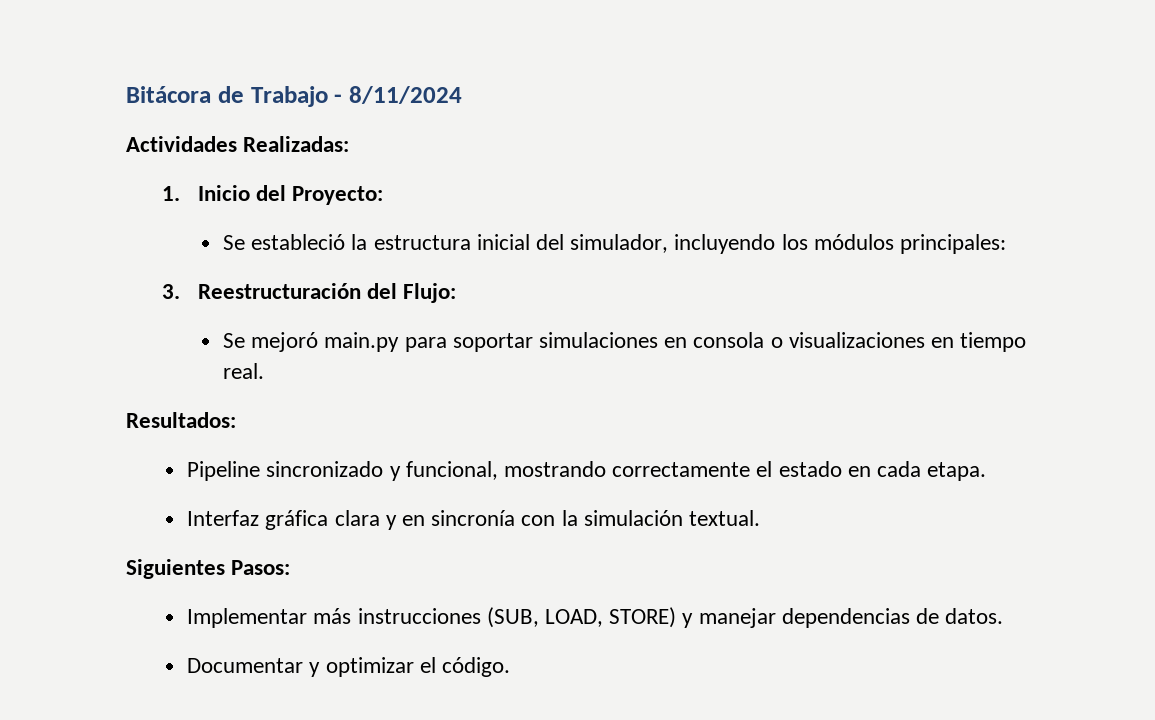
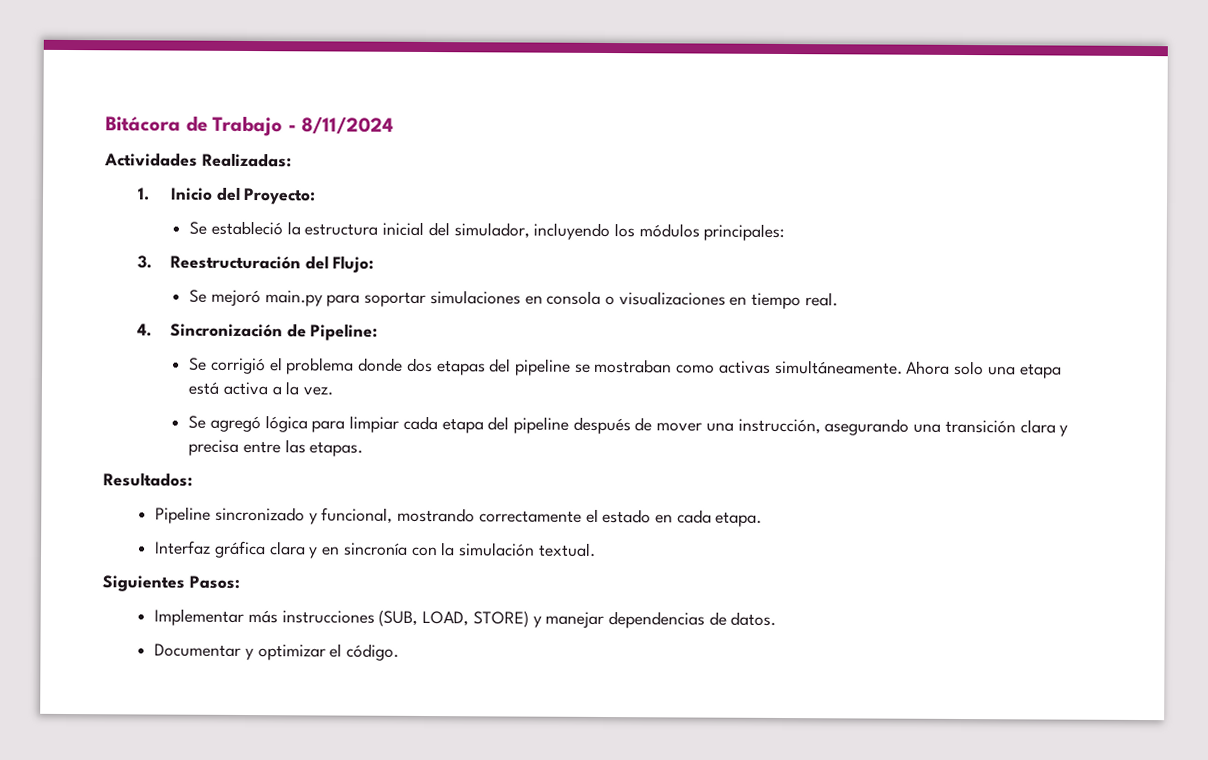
(264, 371) none -> [136,323,379,341] [189,357,1062,379] [188,381,334,396] [188,415,1069,437] [188,439,364,457] // 4. Sincronización de Pipeline: // Se corrigió el problema donde dos etapas del pipeline se mostraban como activas simultáneamente. Ahora solo una etapa está activa a la vez. // Se agregó lógica para limpiar cada etapa del pipeline después de mover una instrucción, asegurando una transición clara y precisa entre las etapas.

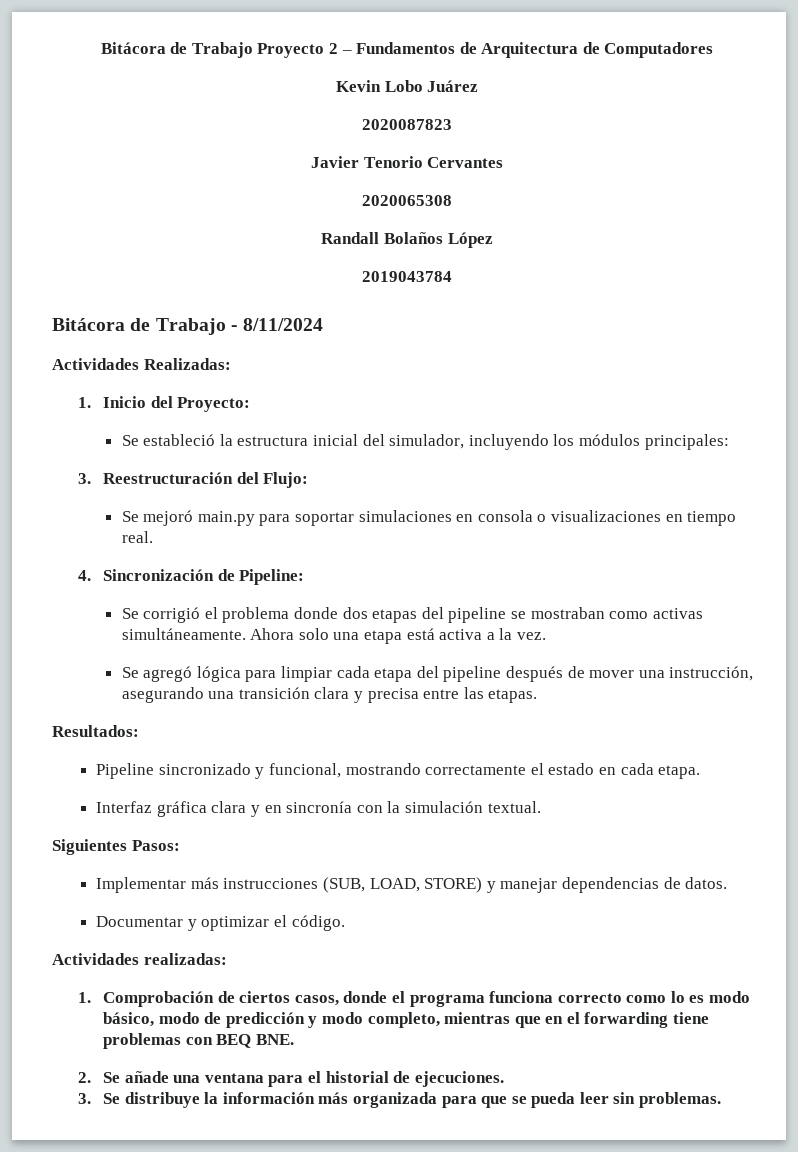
[105,115,284,137] Bitácora de Trabajo -> [100,42,714,58] [335,80,479,92] [362,119,452,130] [310,156,504,168] [362,195,452,206] [321,232,493,248] [362,271,452,282] [52,318,226,335] Bitácora de Trabajo Proyecto 2 – Fundamentos de Arquitectura de Computadores // Kevin Lobo Juárez // 2020087823 // Javier Tenorio Cervantes // 2020065308 // Randall Bolaños López // 2019043784 // Bitácora de Trabajo
(400, 652) none -> [52,953,227,965] [77,991,751,1007] [102,1012,710,1028] [102,1033,294,1049] [77,1071,504,1087] [77,1092,722,1108] // Actividades realizadas: // 1. Comprobación de ciertos casos, donde el programa funciona correcto como lo es modo básico, modo de predicción y modo completo, mientras que en el forwarding tiene problemas con BEQ BNE. // 2. Se añade una ventana para el historial de ejecuciones. // 3. Se distribuye la información más organizada para que se pueda leer sin problemas.

